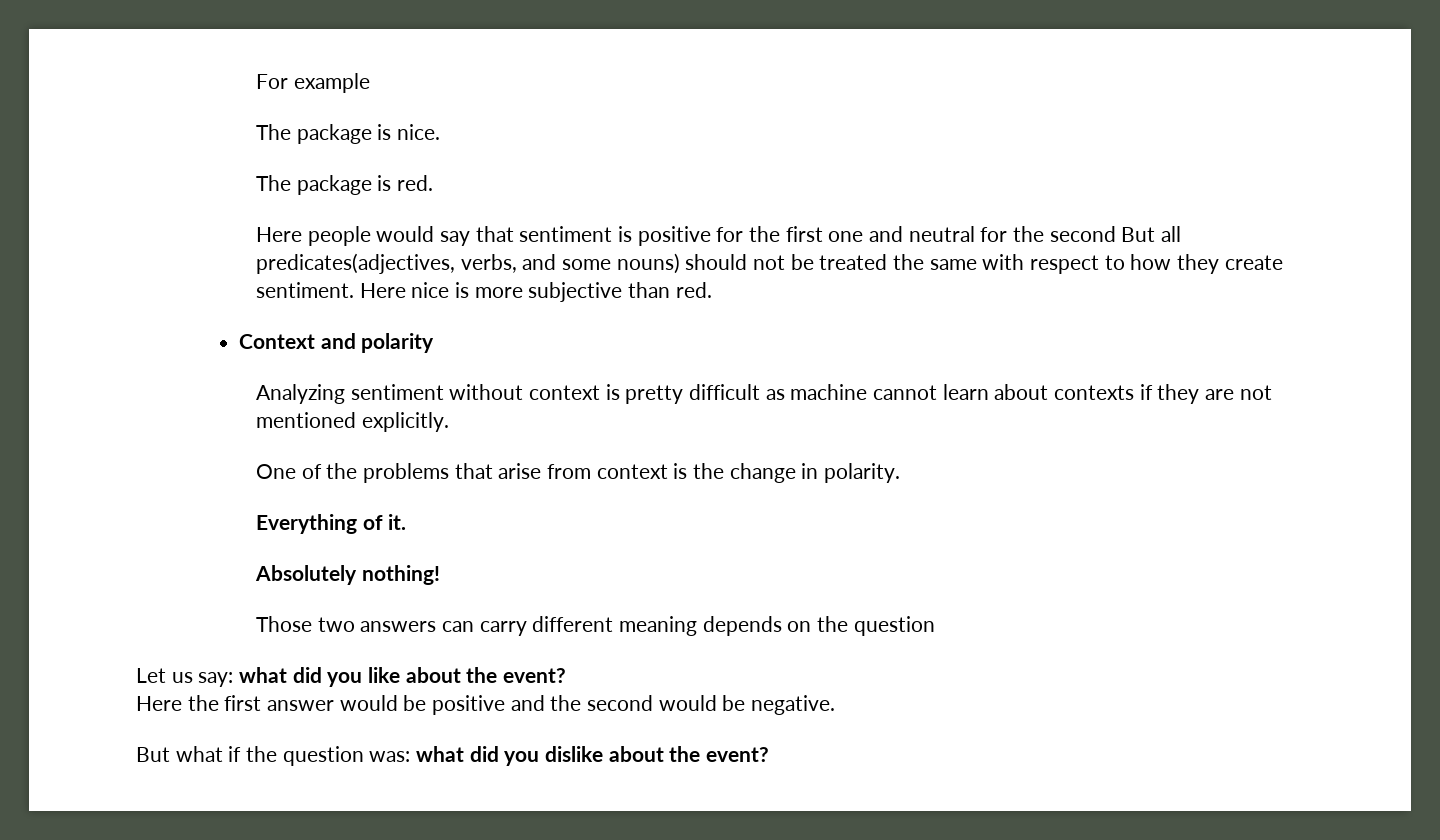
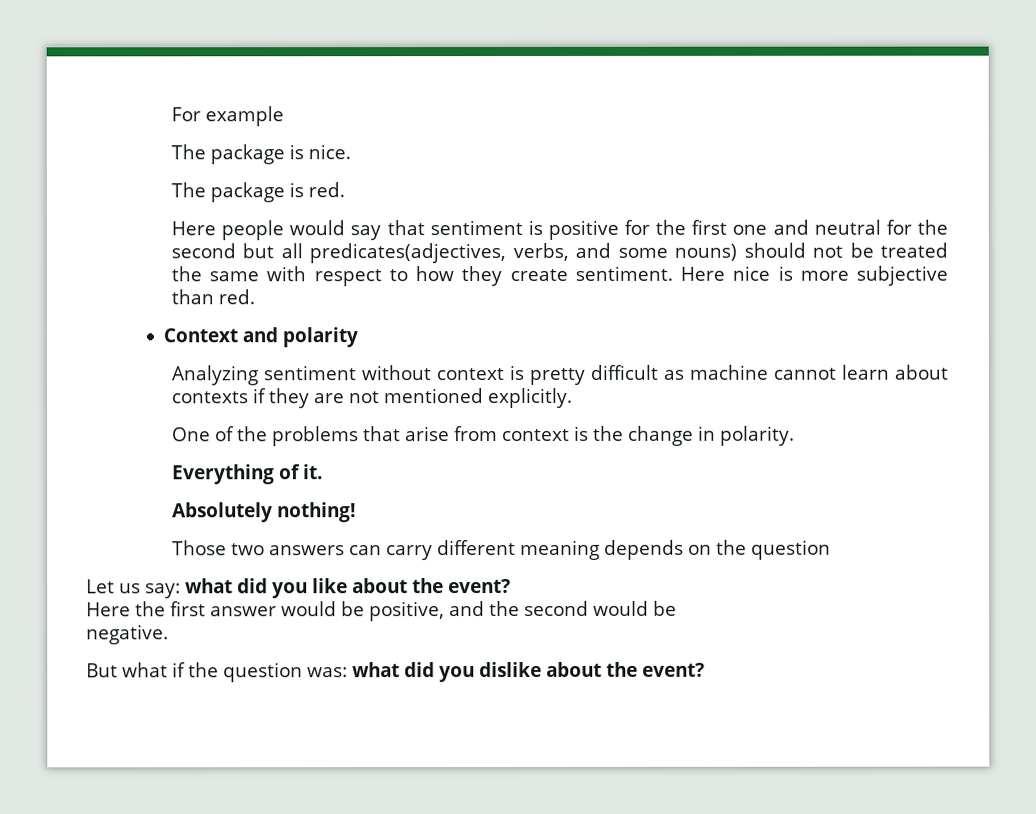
[1121,227,1156,242] But -> [242,243,275,259] but
[432,695,506,715] positive -> [369,601,445,622] positive,
(746, 703) none -> (677, 608) //

